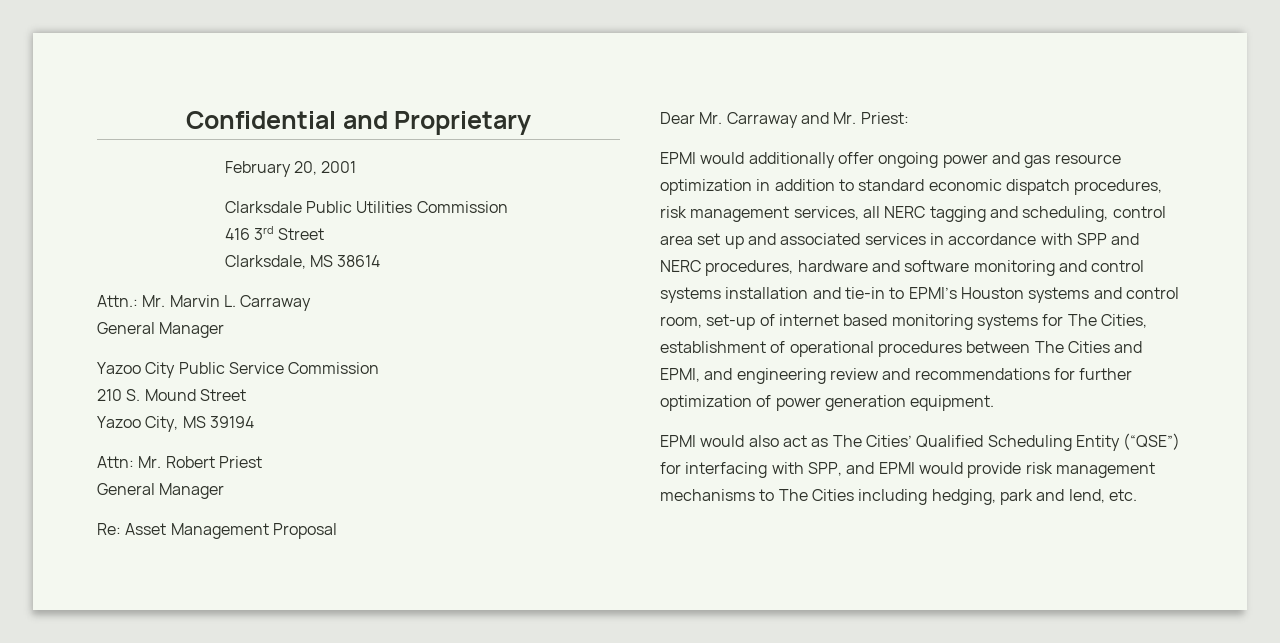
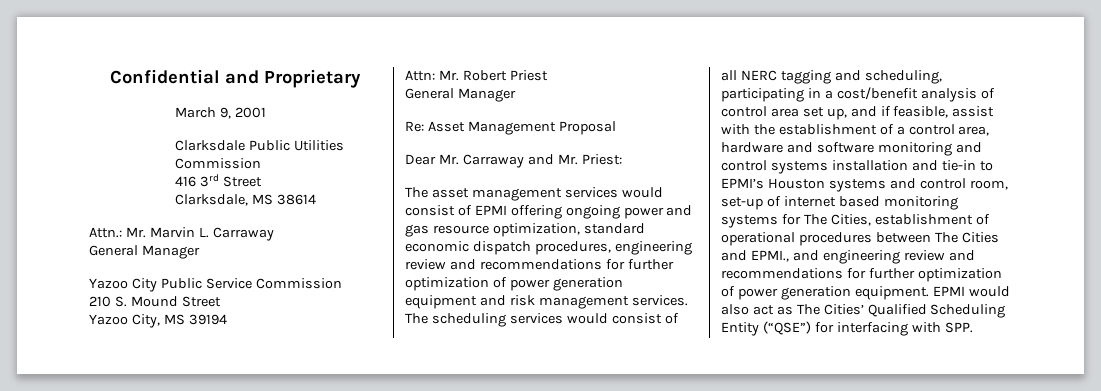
[224,161,317,177] February 20, -> [174,107,231,119] March 9,
[660,152,874,168] EPMI would additionally offer -> [405,187,663,201] [405,205,562,219] The asset management services would consist of EPMI offering
[660,179,1163,195] [660,206,859,222] optimization in addition to standard economic dispatch procedures, risk management services, -> [492,223,645,237] [405,241,692,255] [405,259,674,270] [405,277,623,291] [405,295,688,309] [405,313,679,327] optimization, standard economic dispatch procedures, engineering review and recommendations for further optimization of power generation equipment and risk management services. The scheduling services would consist of
[1112,206,1166,218] [660,233,1140,249] [660,260,794,276] control area set up and associated services in accordance with SPP and NERC procedures, -> [721,87,995,102] [721,106,995,120] [721,124,990,136] participating in a cost/benefit analysis of control area set up, and if feasible, assist with the establishment of a control area,
[660,368,700,382] EPMI, -> [750,250,789,262] EPMI.,
(995, 403) // -> (929, 293) none
[807,462,1155,478] [660,489,1137,505] SPP, and EPMI would provide risk management mechanisms to The Cities including hedging, park and lend, etc. -> [944,322,973,333] SPP.

